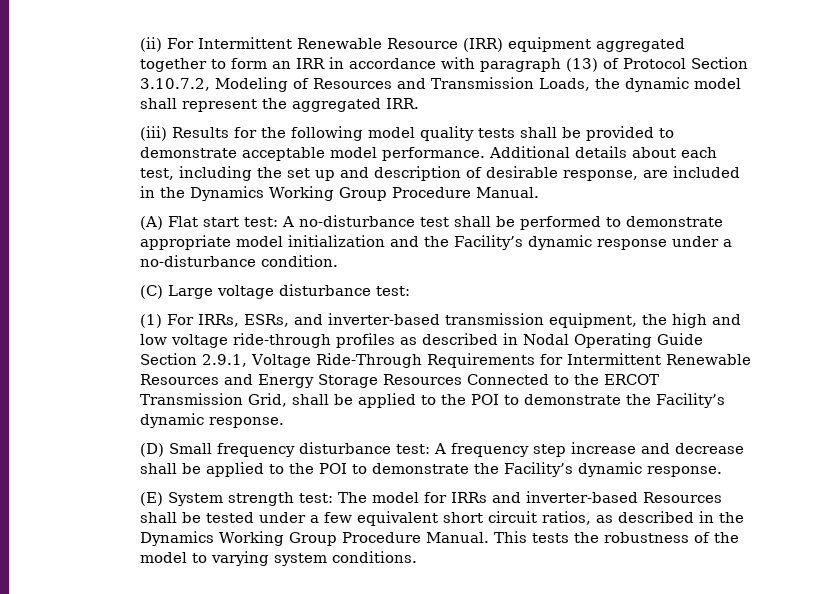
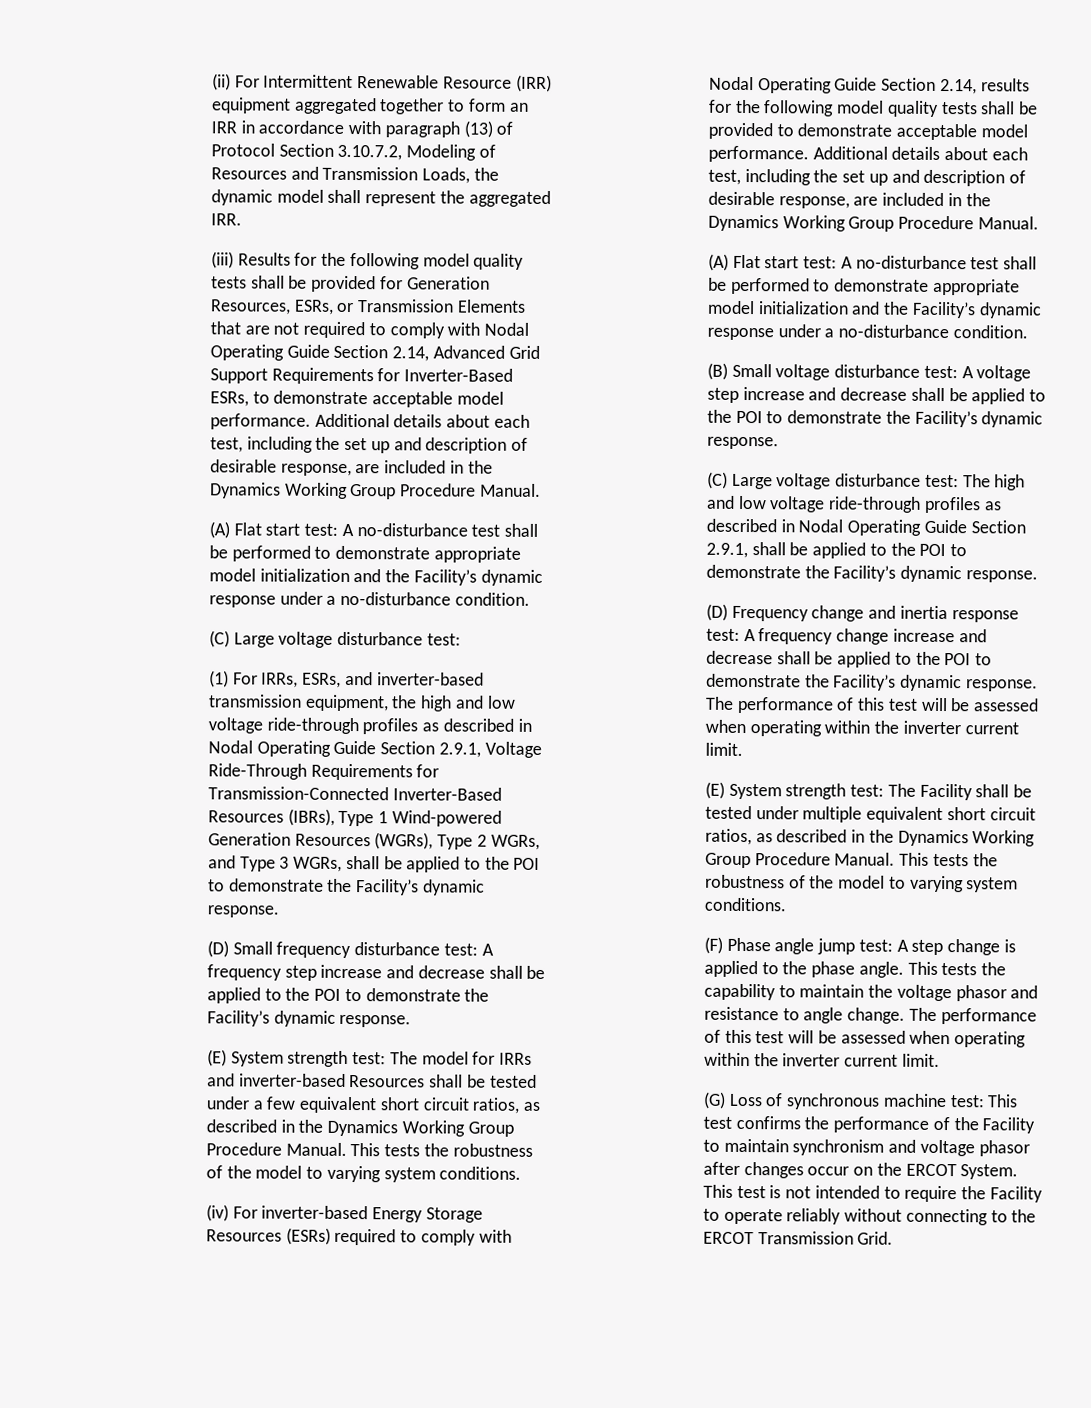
(655, 133) none -> [379,276,490,290] [209,299,526,315] [209,321,529,339] [209,344,540,362] [209,367,514,385] [209,391,249,407] for Generation Resources, ESRs, or Transmission Elements that are not required to comply with Nodal Operating Guide Section 2.14, Advanced Grid Support Requirements for Inverter-Based ESRs,
[567,353,752,365] [140,374,660,388] [140,393,288,407] Intermittent Renewable Resources and Energy Storage Resources Connected to the ERCOT Transmission Grid, -> [207,786,502,801] [207,808,502,827] [207,832,540,850] [207,855,343,872] Transmission-Connected Inverter-Based Resources (IBRs), Type 1 Wind-powered Generation Resources (WGRs), Type 2 WGRs, and Type 3 WGRs,
(418, 557) none -> [205,1204,483,1223] [205,1227,512,1246] [708,76,1030,95] [707,99,1038,117] [707,122,1028,141] [707,145,1028,163] [707,169,1026,187] [707,191,991,209] [707,214,1039,232] [707,253,1037,271] [707,277,1020,296] [706,300,1042,319] [706,324,1028,341] [706,362,1032,382] [706,386,1046,405] [706,409,1044,428] [706,436,779,450] [706,471,1026,491] [705,495,1002,514] [705,518,1026,536] [705,542,967,559] [705,564,1038,583] [705,603,1019,623] [705,628,987,645] [705,650,992,668] [705,673,1038,692] [704,696,1039,714] [704,719,1019,737] [704,742,743,756] [704,781,1032,801] [704,805,1036,824] [704,828,1036,847] [704,852,998,869] [704,874,1019,893] [703,897,787,912] [703,936,1016,956] [703,960,1006,978] [703,983,1039,1002] [703,1006,1037,1025] [703,1029,1026,1048] [703,1052,940,1067] [702,1091,1019,1110] [702,1115,1036,1134] [702,1138,1030,1157] [702,1161,1019,1180] [702,1184,1043,1203] [702,1208,1037,1226] [702,1231,894,1245] // (iv) For inverter-based Energy Storage Resources (ESRs) required to comply with Nodal Operating Guide Section 2.14, results for the following model quality tests shall be provided to demonstrate acceptable model performance. Additional details about each test, including the set up and description of desirable response, are included in the Dynamics Working Group Procedure Manual. // (A) Flat start test: A no-disturbance test shall be performed to demonstrate appropriate model initialization and the Facility’s dynamic response under a no-disturbance condition. // (B) Small voltage disturbance test: A voltage step increase and decrease shall be applied to the POI to demonstrate the Facility’s dynamic response. // (C) Large voltage disturbance test: The high and low voltage ride-through profiles as described in Nodal Operating Guide Section 2.9.1, shall be applied to the POI to demonstrate the Facility’s dynamic response. // (D) Frequency change and inertia response test: A frequency change increase and decrease shall be applied to the POI to demonstrate the Facility’s dynamic response. The performance of this test will be assessed when operating within the inverter current limit. // (E) System strength test: The Facility shall be tested under multiple equivalent short circuit ratios, as described in the Dynamics Working Group Procedure Manual. This tests the robustness of the model to varying system conditions. // (F) Phase angle jump test: A step change is applied to the phase angle. This tests the capability to maintain the voltage phasor and resistance to angle change. The performance of this test will be assessed when operating within the inverter current limit. // (G) Loss of synchronous machine test: This test confirms the performance of the Facility to maintain synchronism and voltage phasor after changes occur on the ERCOT System. This test is not intended to require the Facility to operate reliably without connecting to the ERCOT Transmission Grid.

